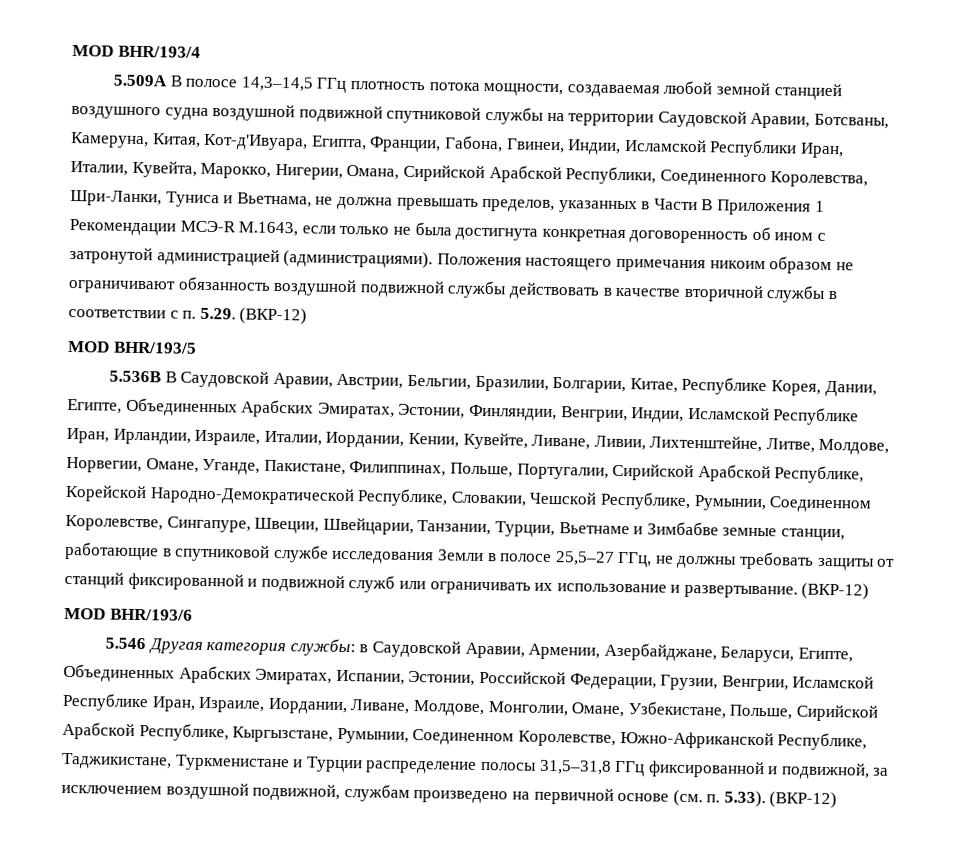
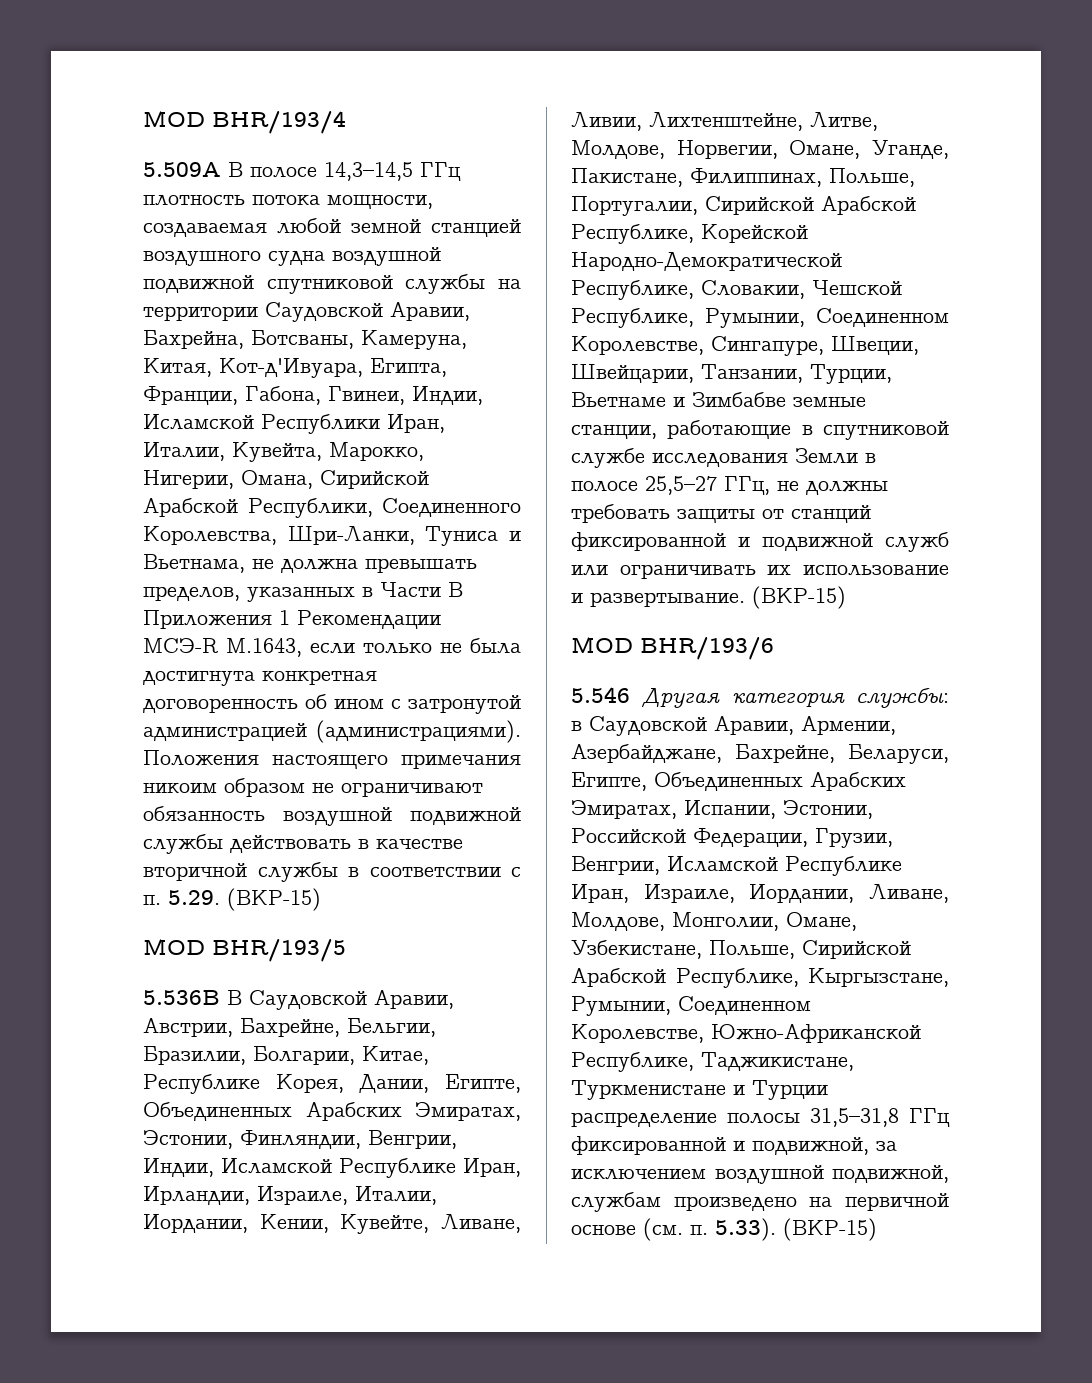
(811, 120) none -> [143,330,244,349] Бахрейна,
[239,307,308,325] (ВКР-12) -> [227,888,321,911] (ВКР-15)
(404, 381) none -> [240,1018,340,1037] Бахрейне,
[801,582,870,600] (ВКР-12) -> [752,586,846,609] (ВКР-15)
(717, 652) none -> [735,744,835,763] Бахрейне,
[769,791,838,809] (ВКР-12) -> [783,1218,877,1241] (ВКР-15)

